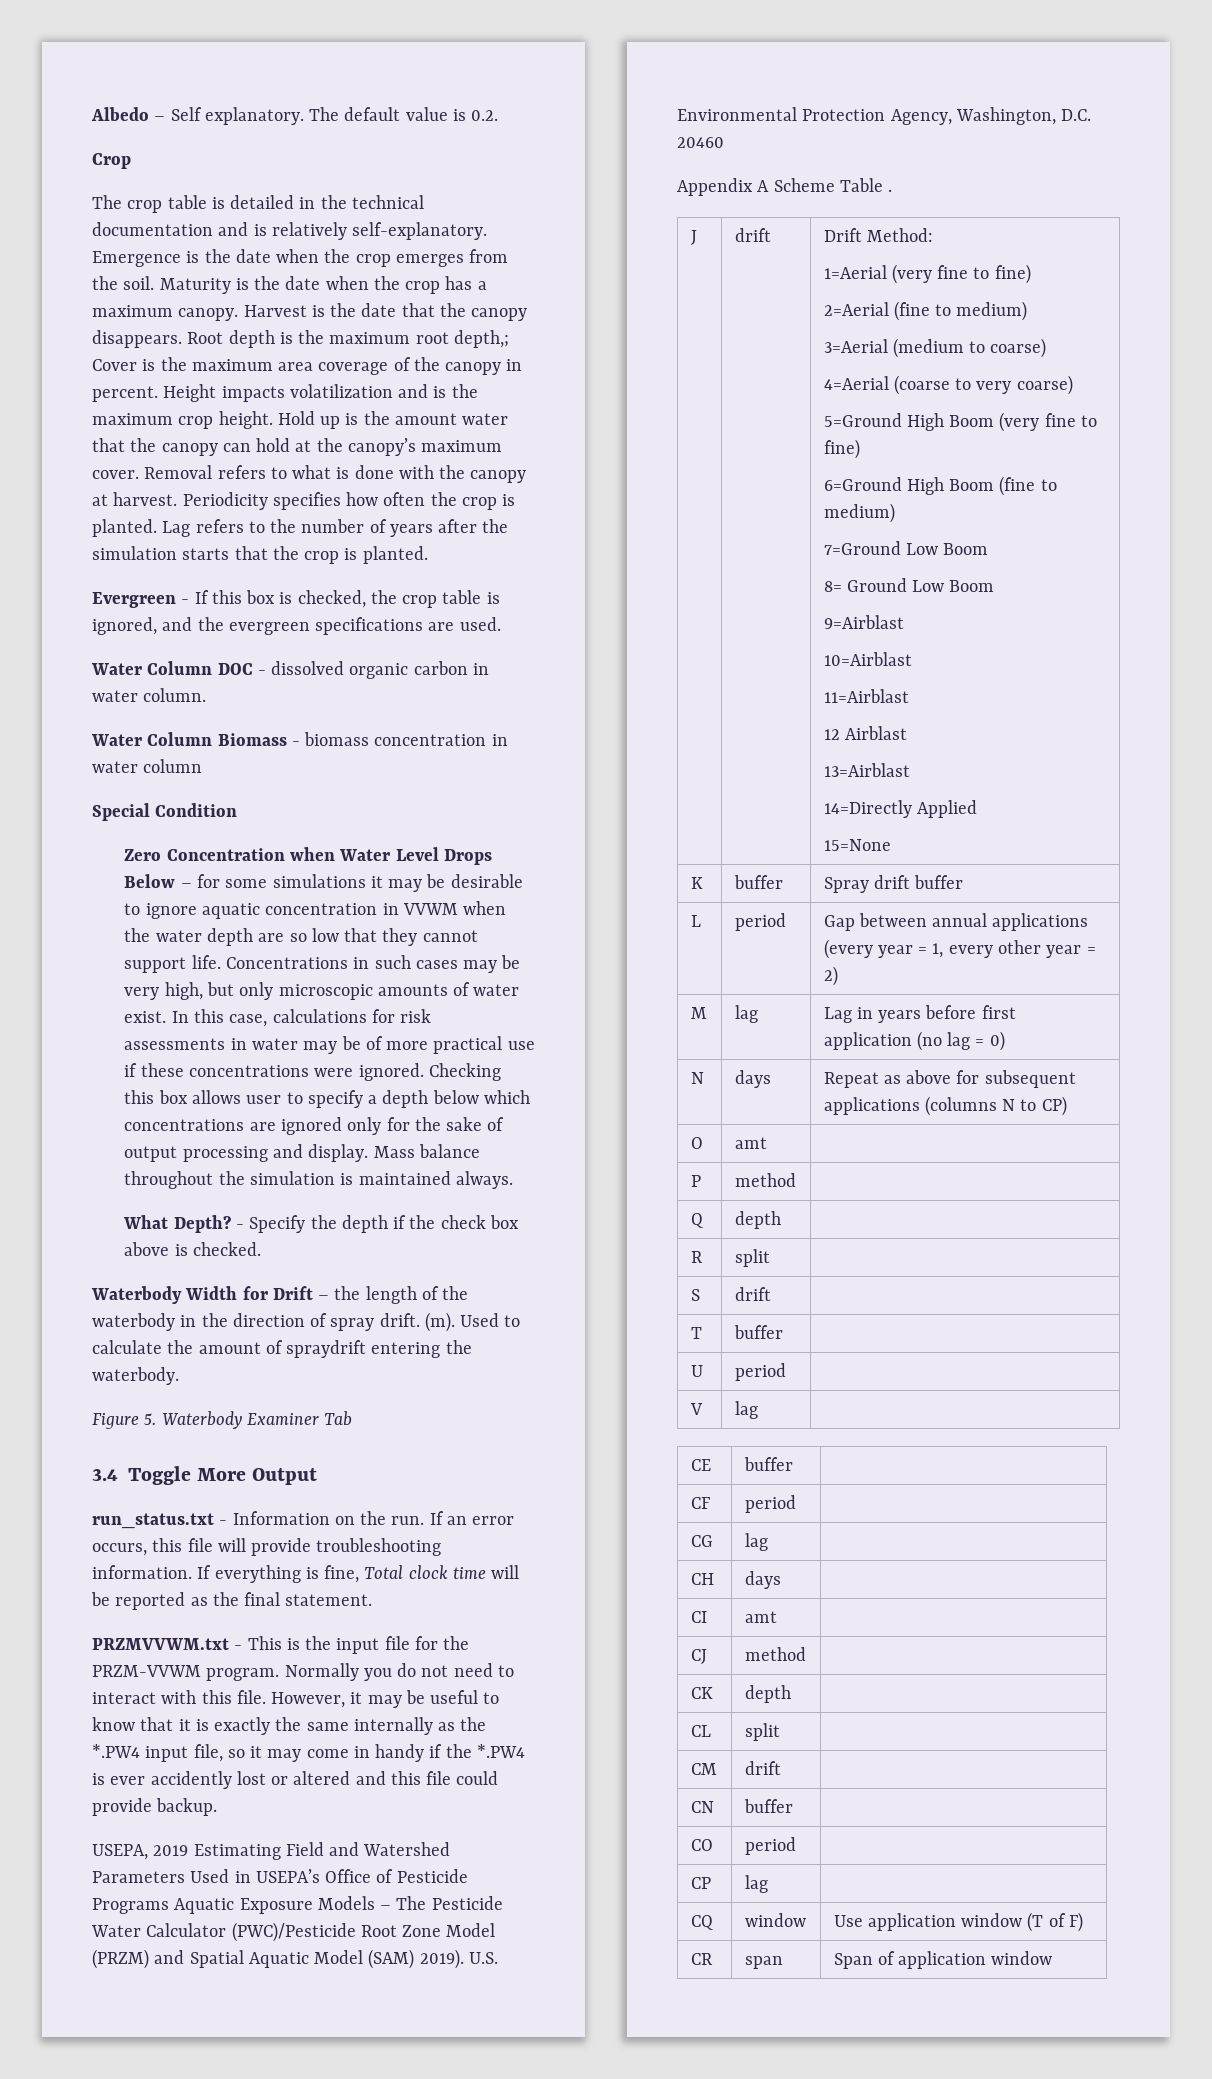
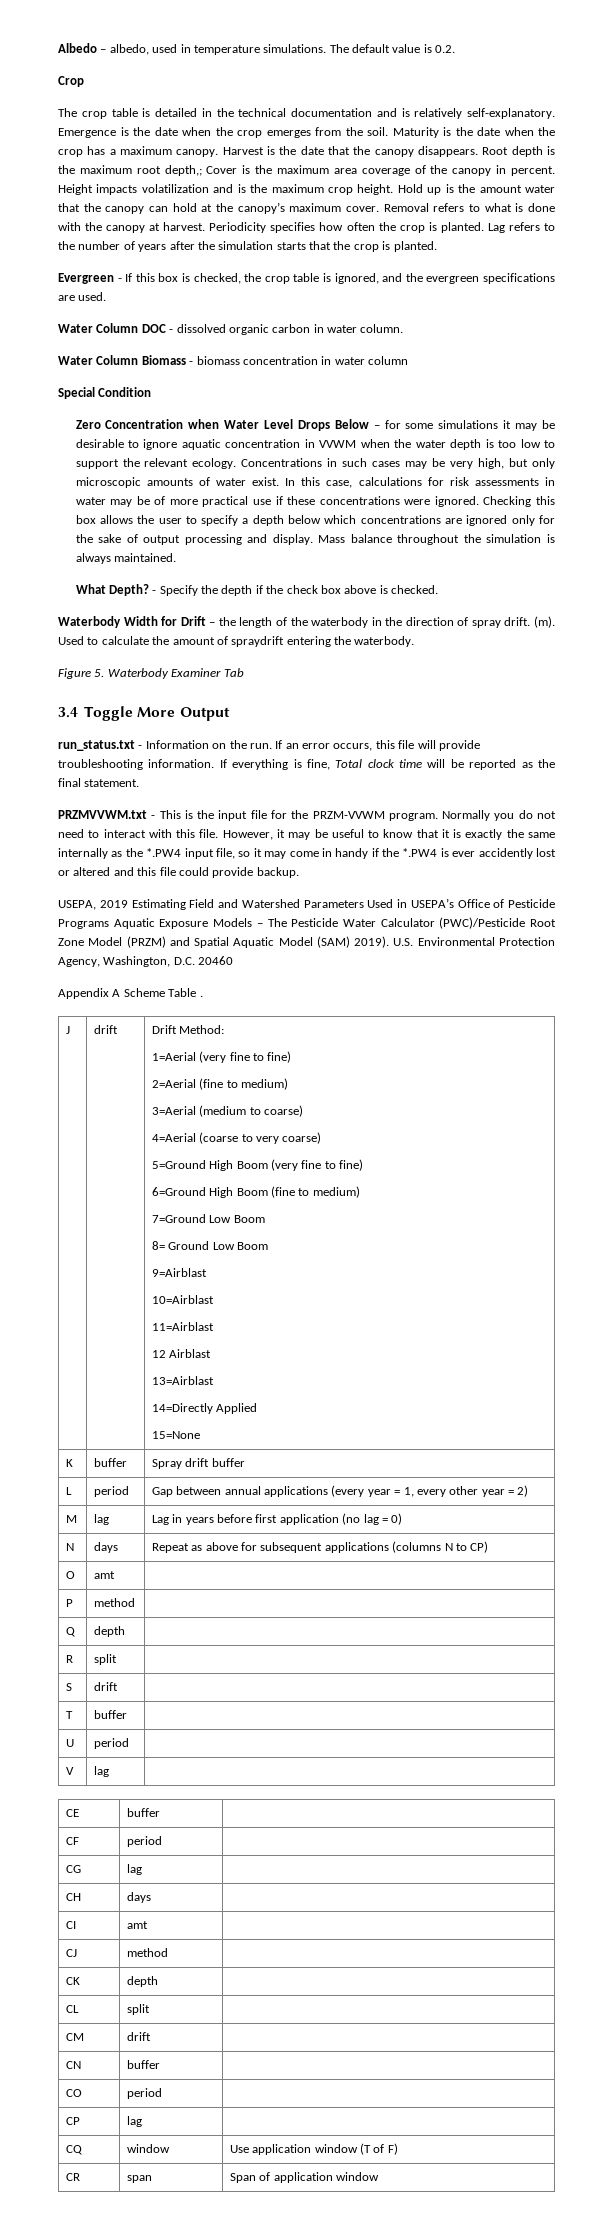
[170,107,304,125] Self explanatory. -> [109,44,327,55] albedo, used in temperature simulations.
[258,928,478,946] [124,955,221,973] are so low that they cannot support life. -> [485,439,555,448] [75,458,237,469] is too low to support the relevant ecology.
(242, 1097) none -> [137,515,155,524] the
[358,1171,513,1189] maintained always. -> [75,553,176,564] always maintained.

